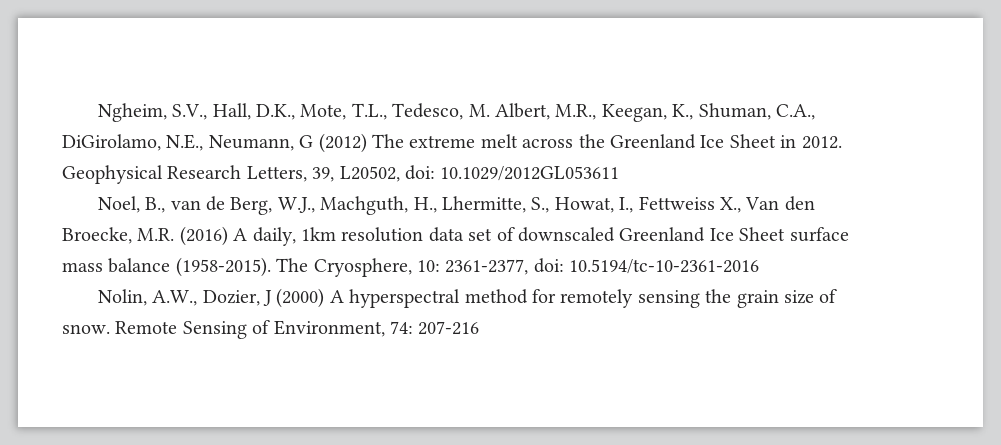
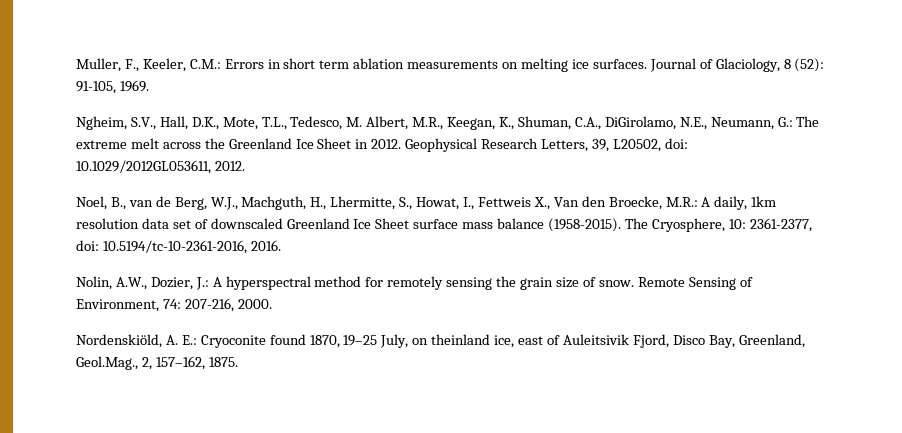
(97, 112) none -> [76,58,825,72] [76,80,149,94] Muller, F., Keeler, C.M.: Errors in short term ablation measurements on melting ice surfaces. Journal of Glaciology, 8 (52): 91-105, 1969. //
[299,133,367,153] G (2012) -> [777,117,793,127] G.:
[440,166,620,181] 10.1029/2012GL053611 -> [76,160,245,174] 10.1029/2012GL053611, 2012.
[638,196,715,210] Fettweiss -> [477,197,531,207] Fettweis
[137,226,228,246] M.R. (2016) -> [665,197,698,207] M.R.:
[569,259,760,274] 10.5194/tc-10-2361-2016 -> [102,240,281,254] 10.5194/tc-10-2361-2016, 2016.
[263,288,325,308] J (2000) -> [195,277,209,290] J.:
[418,321,480,335] 207-216 -> [184,298,272,312] [76,334,805,348] [76,356,238,370] 207-216, 2000. // Nordenskiöld, A. E.: Cryoconite found 1870, 19–25 July, on theinland ice, east of Auleitsivik Fjord, Disco Bay, Greenland, Geol.Mag., 2, 157–162, 1875.

